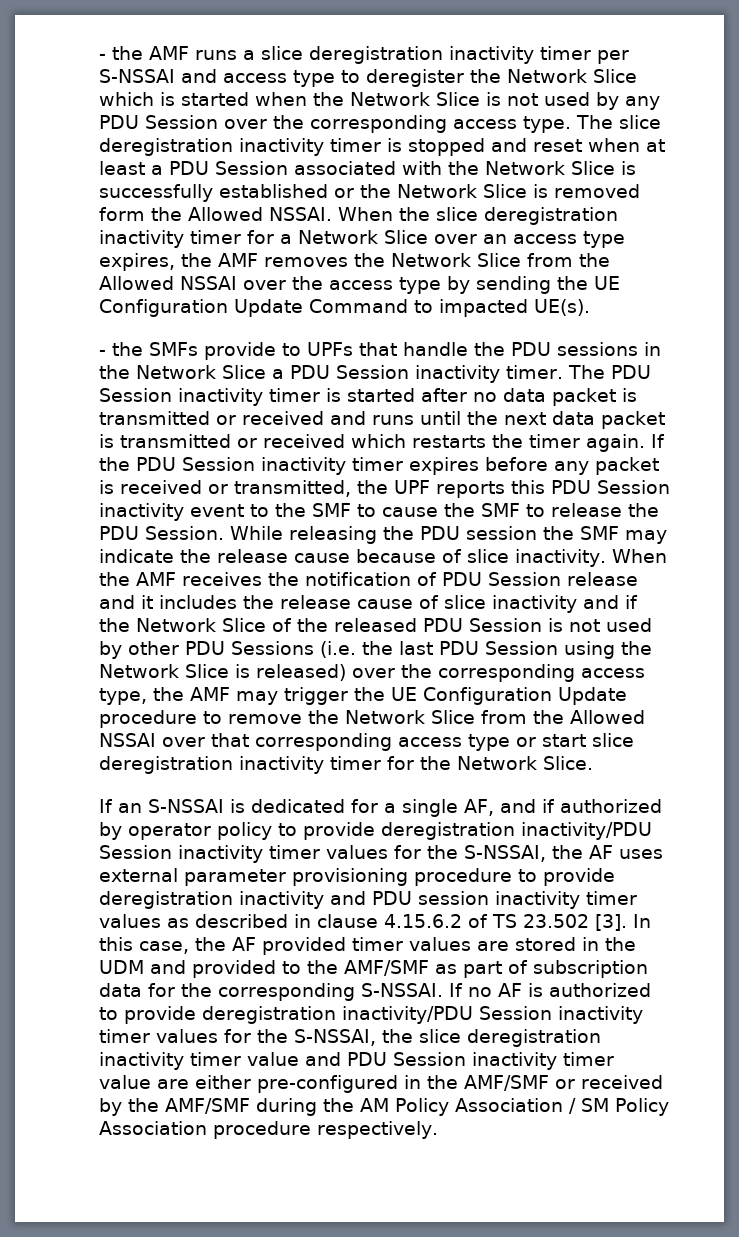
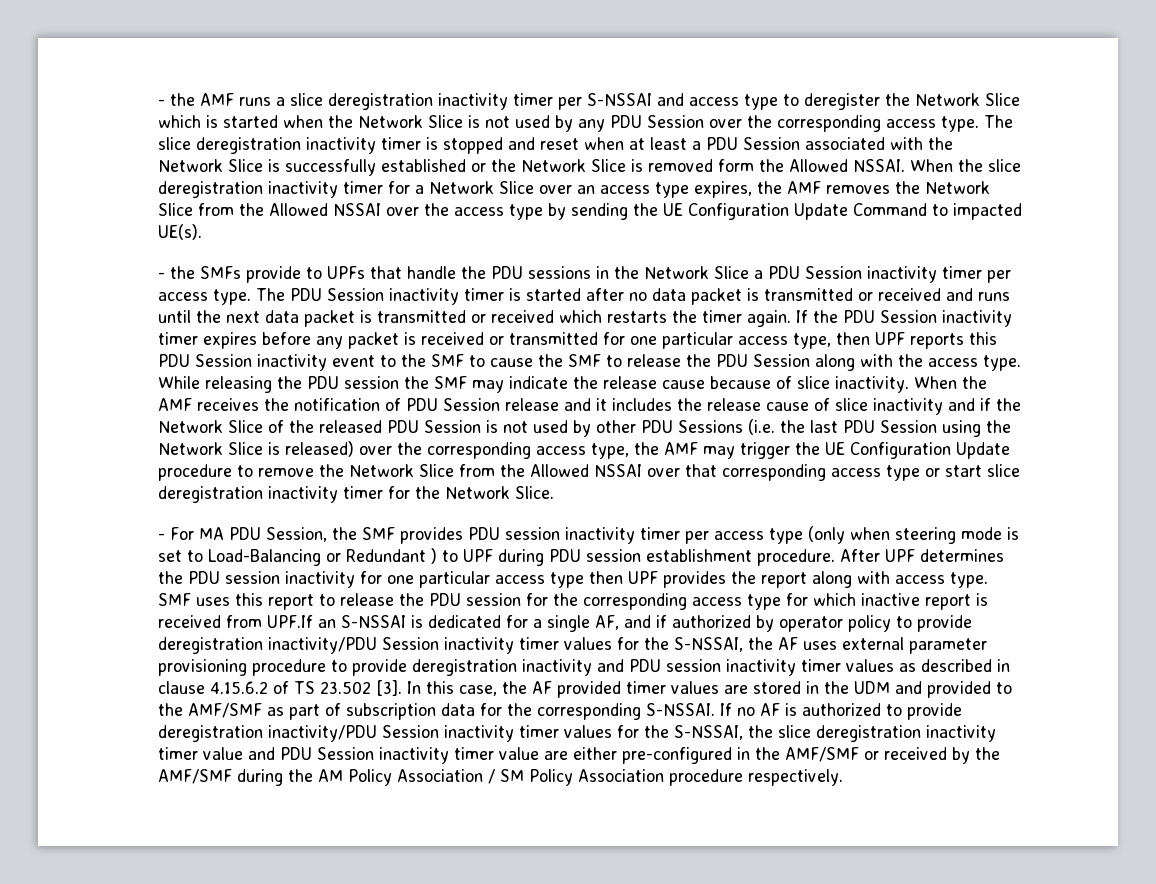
[505,365,563,379] timer. -> [942,266,1012,283] [158,289,252,305] timer per access type.
[233,480,388,497] transmitted, the -> [509,332,871,349] transmitted for one particular access type, then
[144,526,224,540] Session. -> [753,354,1022,371] Session along with the access type.
[98,799,113,813] If -> [158,526,1020,544] [158,548,1005,566] [158,571,989,588] [158,593,989,610] [158,615,314,628] - For MA PDU Session, the SMF provides PDU session inactivity timer per access type (only when steering mode is set to Load-Balancing or Redundant ) to UPF during PDU session establishment procedure. After UPF determines the PDU session inactivity for one particular access type then UPF provides the report along with access type. SMF uses this report to release the PDU session for the corresponding access type for which inactive report is received from UPF.If

